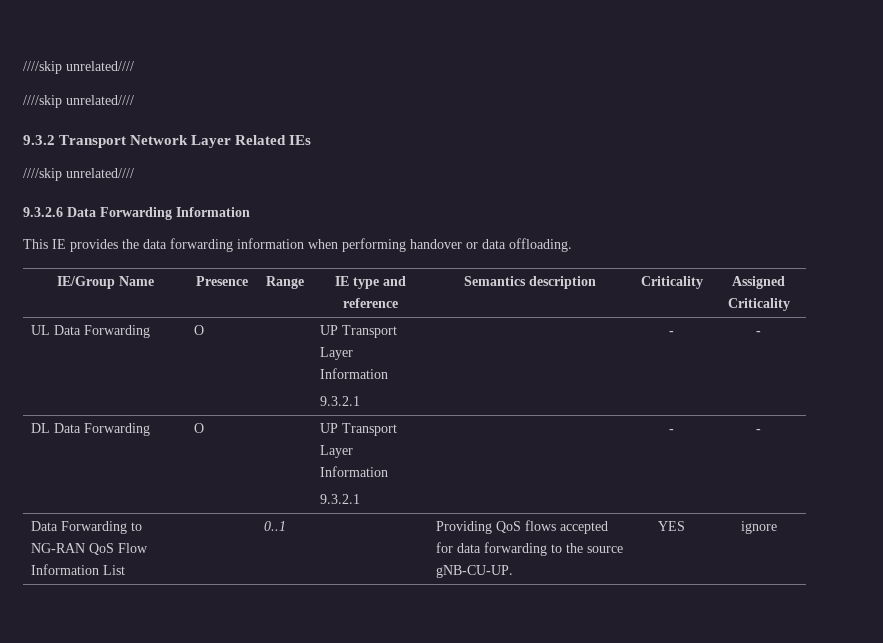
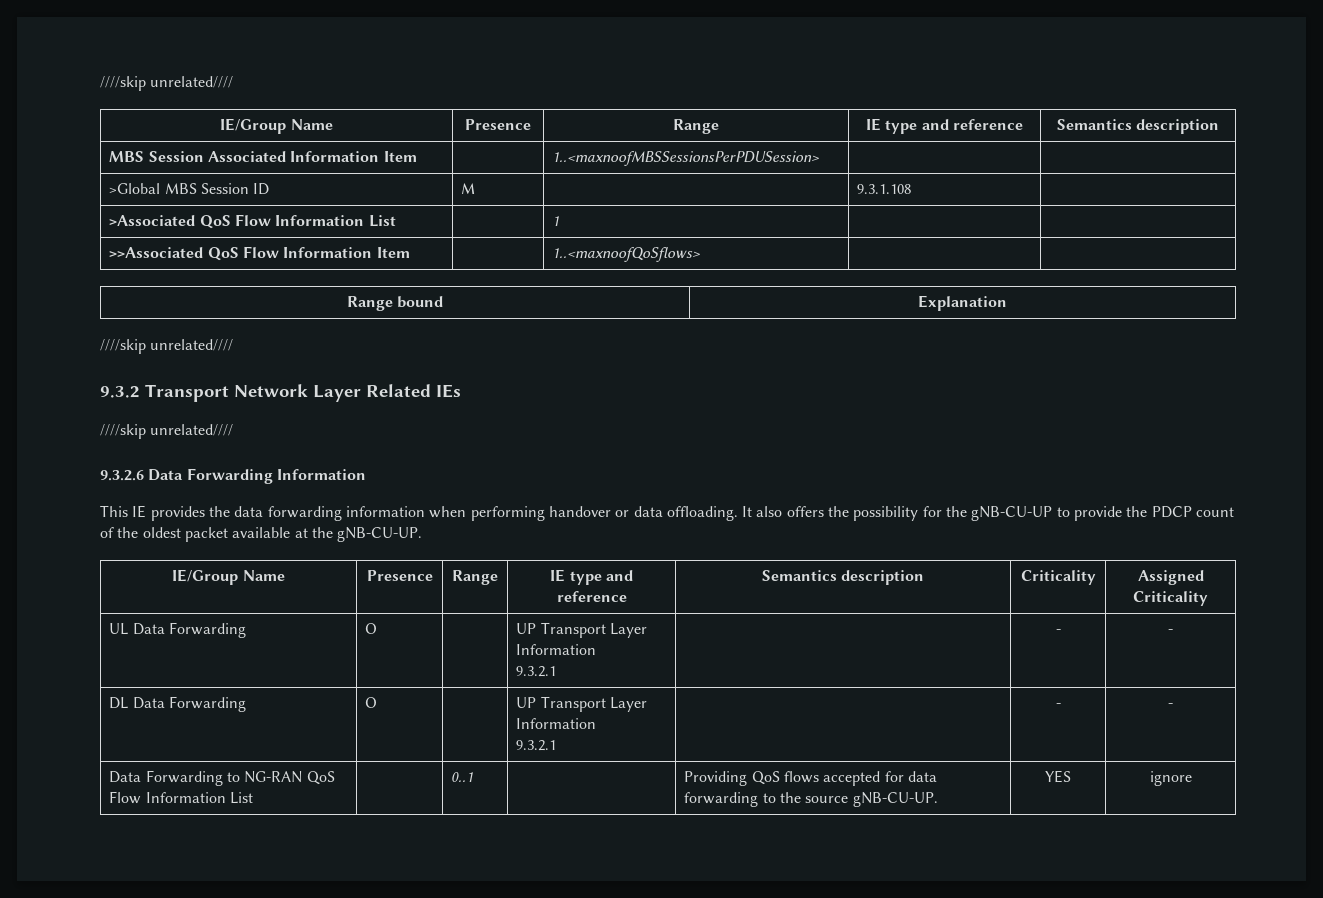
[23,61,134,74] ////skip unrelated//// -> [100,76,234,91] [220,118,333,134] [465,119,531,130] [673,119,719,134] [866,118,1023,134] [1056,119,1220,134] [109,151,417,162] [552,151,820,166] [109,183,270,195] [461,183,476,194] [857,184,912,194] [109,214,396,229] [552,216,560,226] [109,246,410,261] [552,247,701,262] [346,296,444,311] [918,295,1007,311] ////skip unrelated//// // IE/Group Name | Presence | Range | IE type and reference | Semantics description // MBS Session Associated Information Item | | 1..<maxnoofMBSSessionsPerPDUSession> | | // >Global MBS Session ID | M | | 9.3.1.108 | // >Associated QoS Flow Information List | | 1 | | // >>Associated QoS Flow Information Item | | 1..<maxnoofQoSflows> | | // Range bound | Explanation
(572, 245) none -> [742,506,1235,521] [100,527,423,542] It also offers the possibility for the gNB-CU-UP to provide the PDCP count of the oldest packet available at the gNB-CU-UP.

